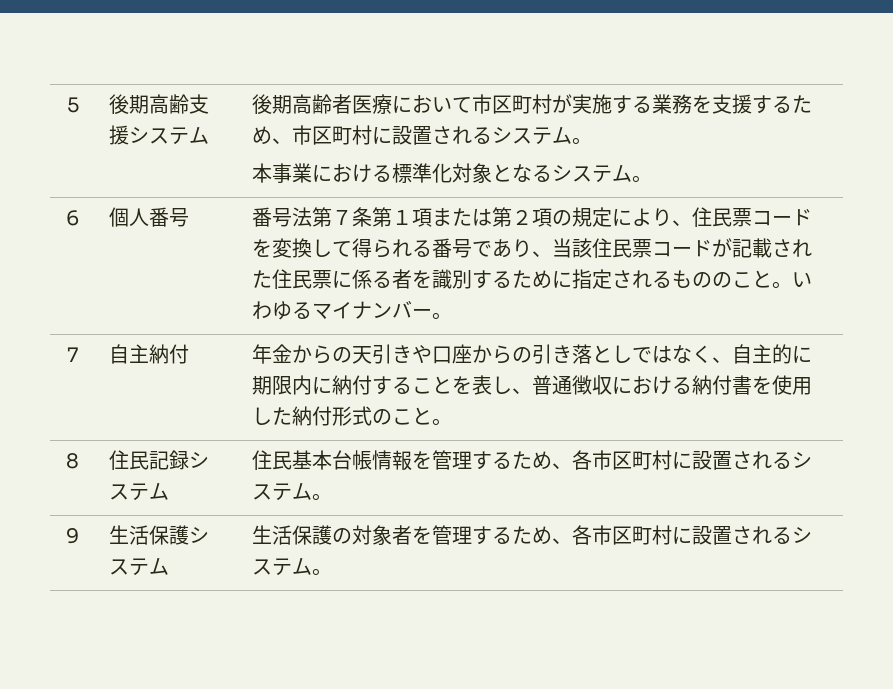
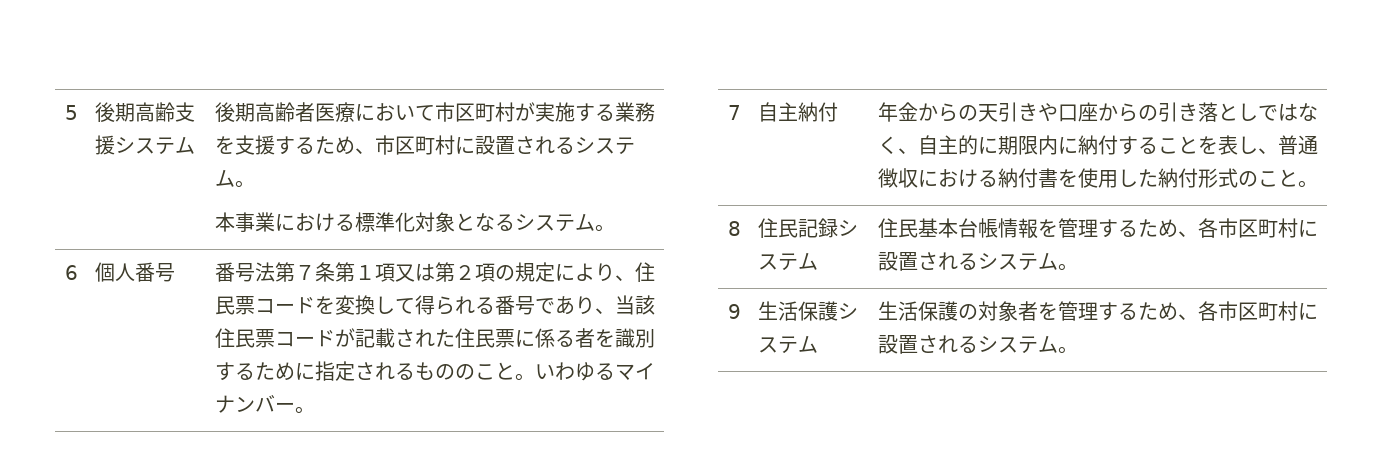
[432,208,473,226] また -> [394,264,415,282] 又

